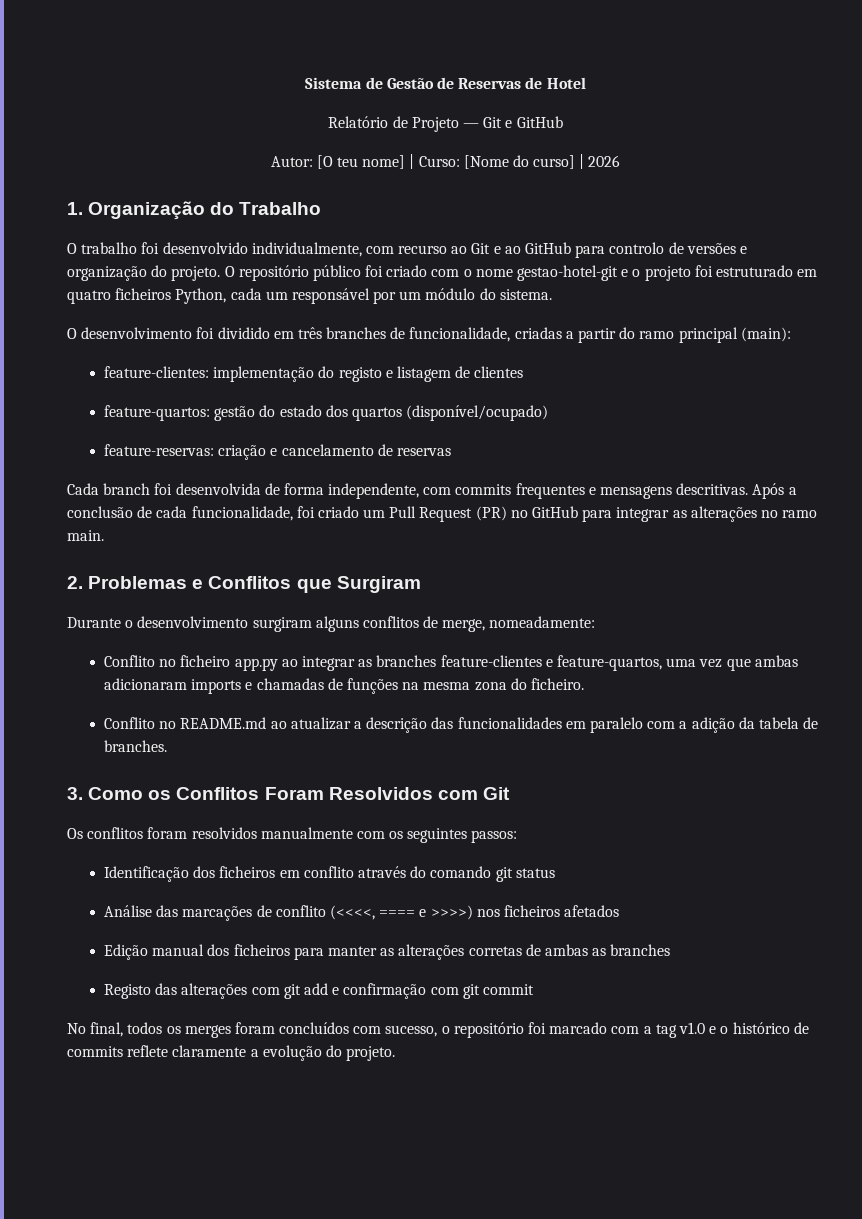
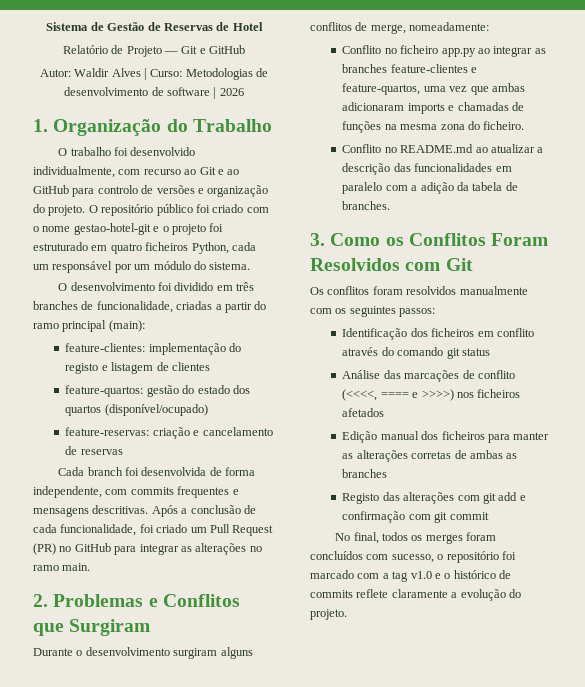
[316,154,576,169] [O teu nome] | Curso: [Nome do curso] -> [74,68,269,80] [64,87,210,96] Waldir Alves | Curso: Metodologias de desenvolvimento de software

